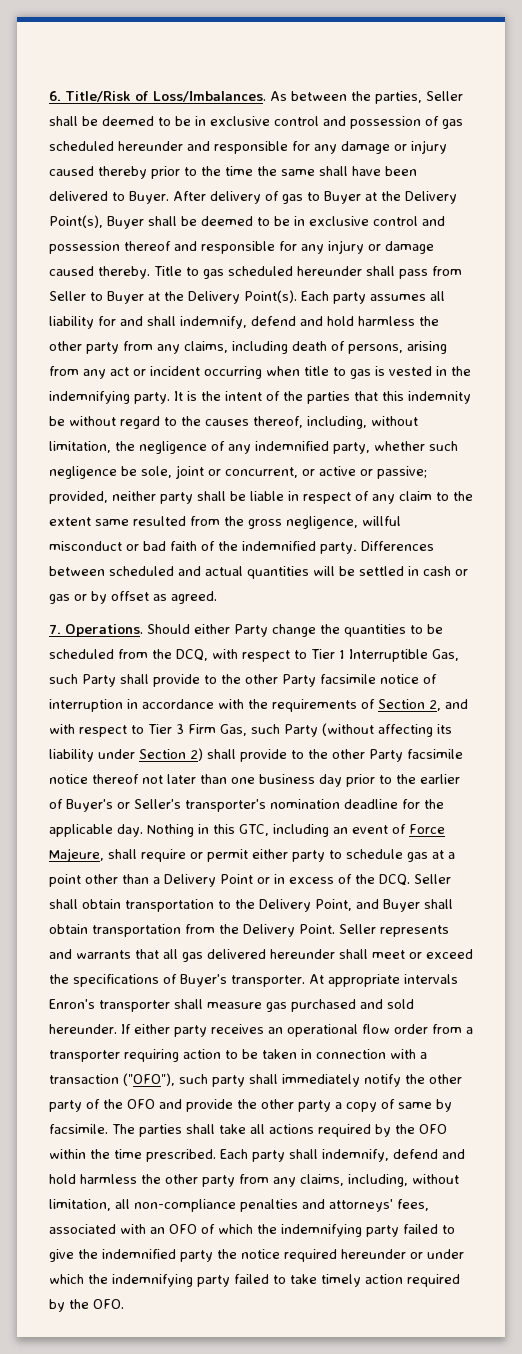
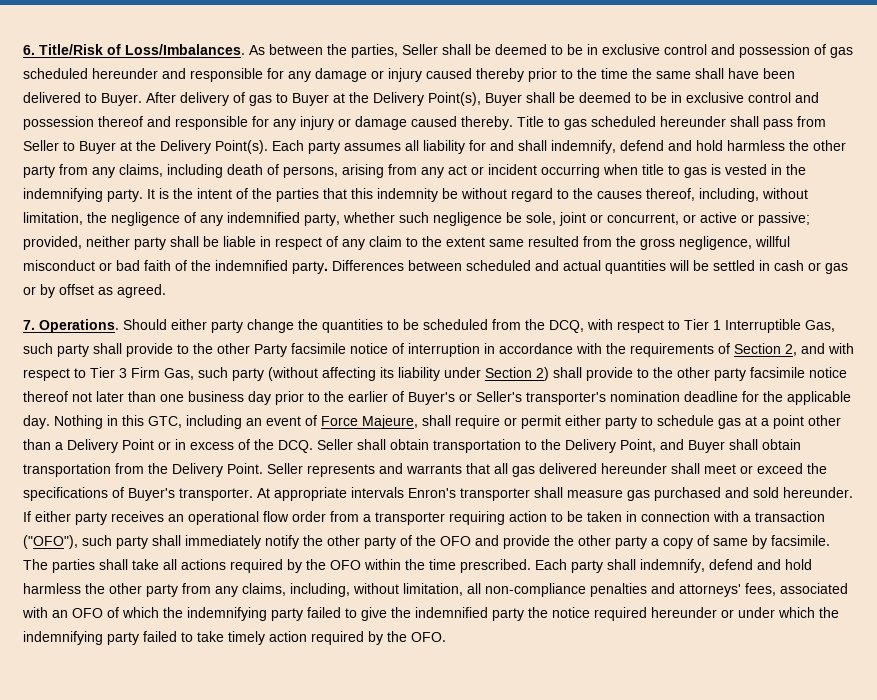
[234,624,268,637] Party -> [211,320,243,333] party
[82,674,116,687] Party -> [57,344,89,357] party
[284,724,318,737] Party -> [232,368,264,381] party
[369,749,403,762] Party -> [714,368,746,381] party

